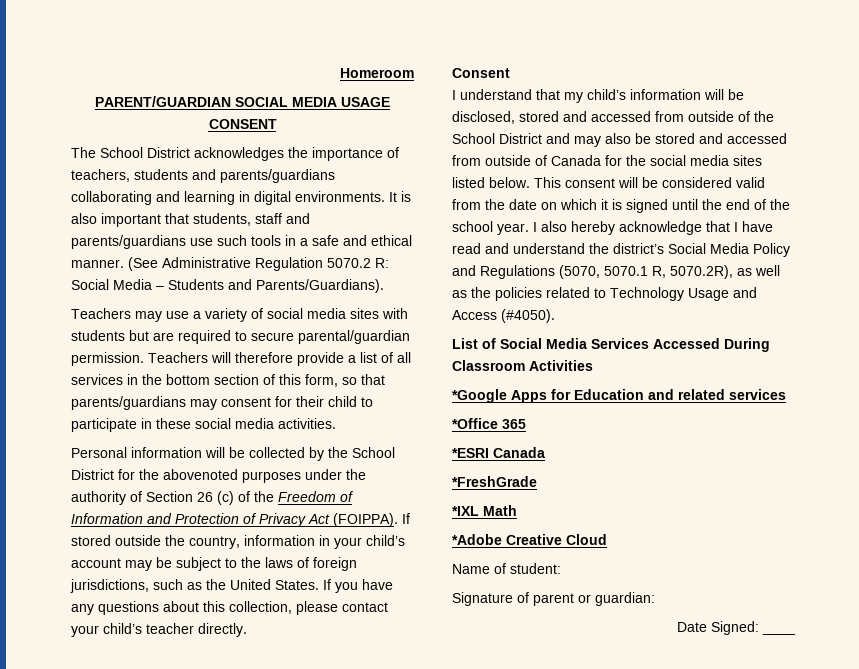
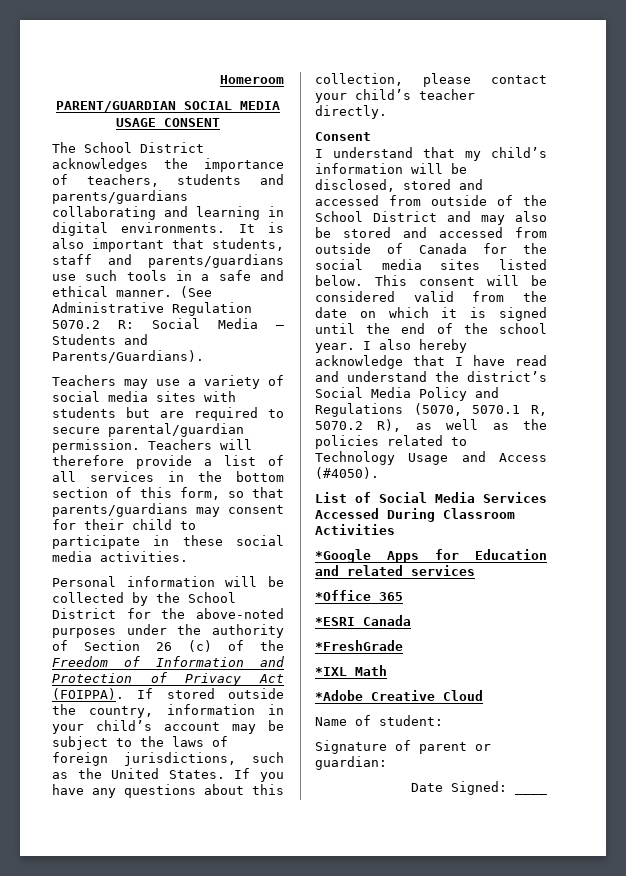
[163,469,238,480] abovenoted -> [196,608,284,619] above-noted
[670,265,733,279] 5070.2R), -> [315,419,402,432] 5070.2 R),

